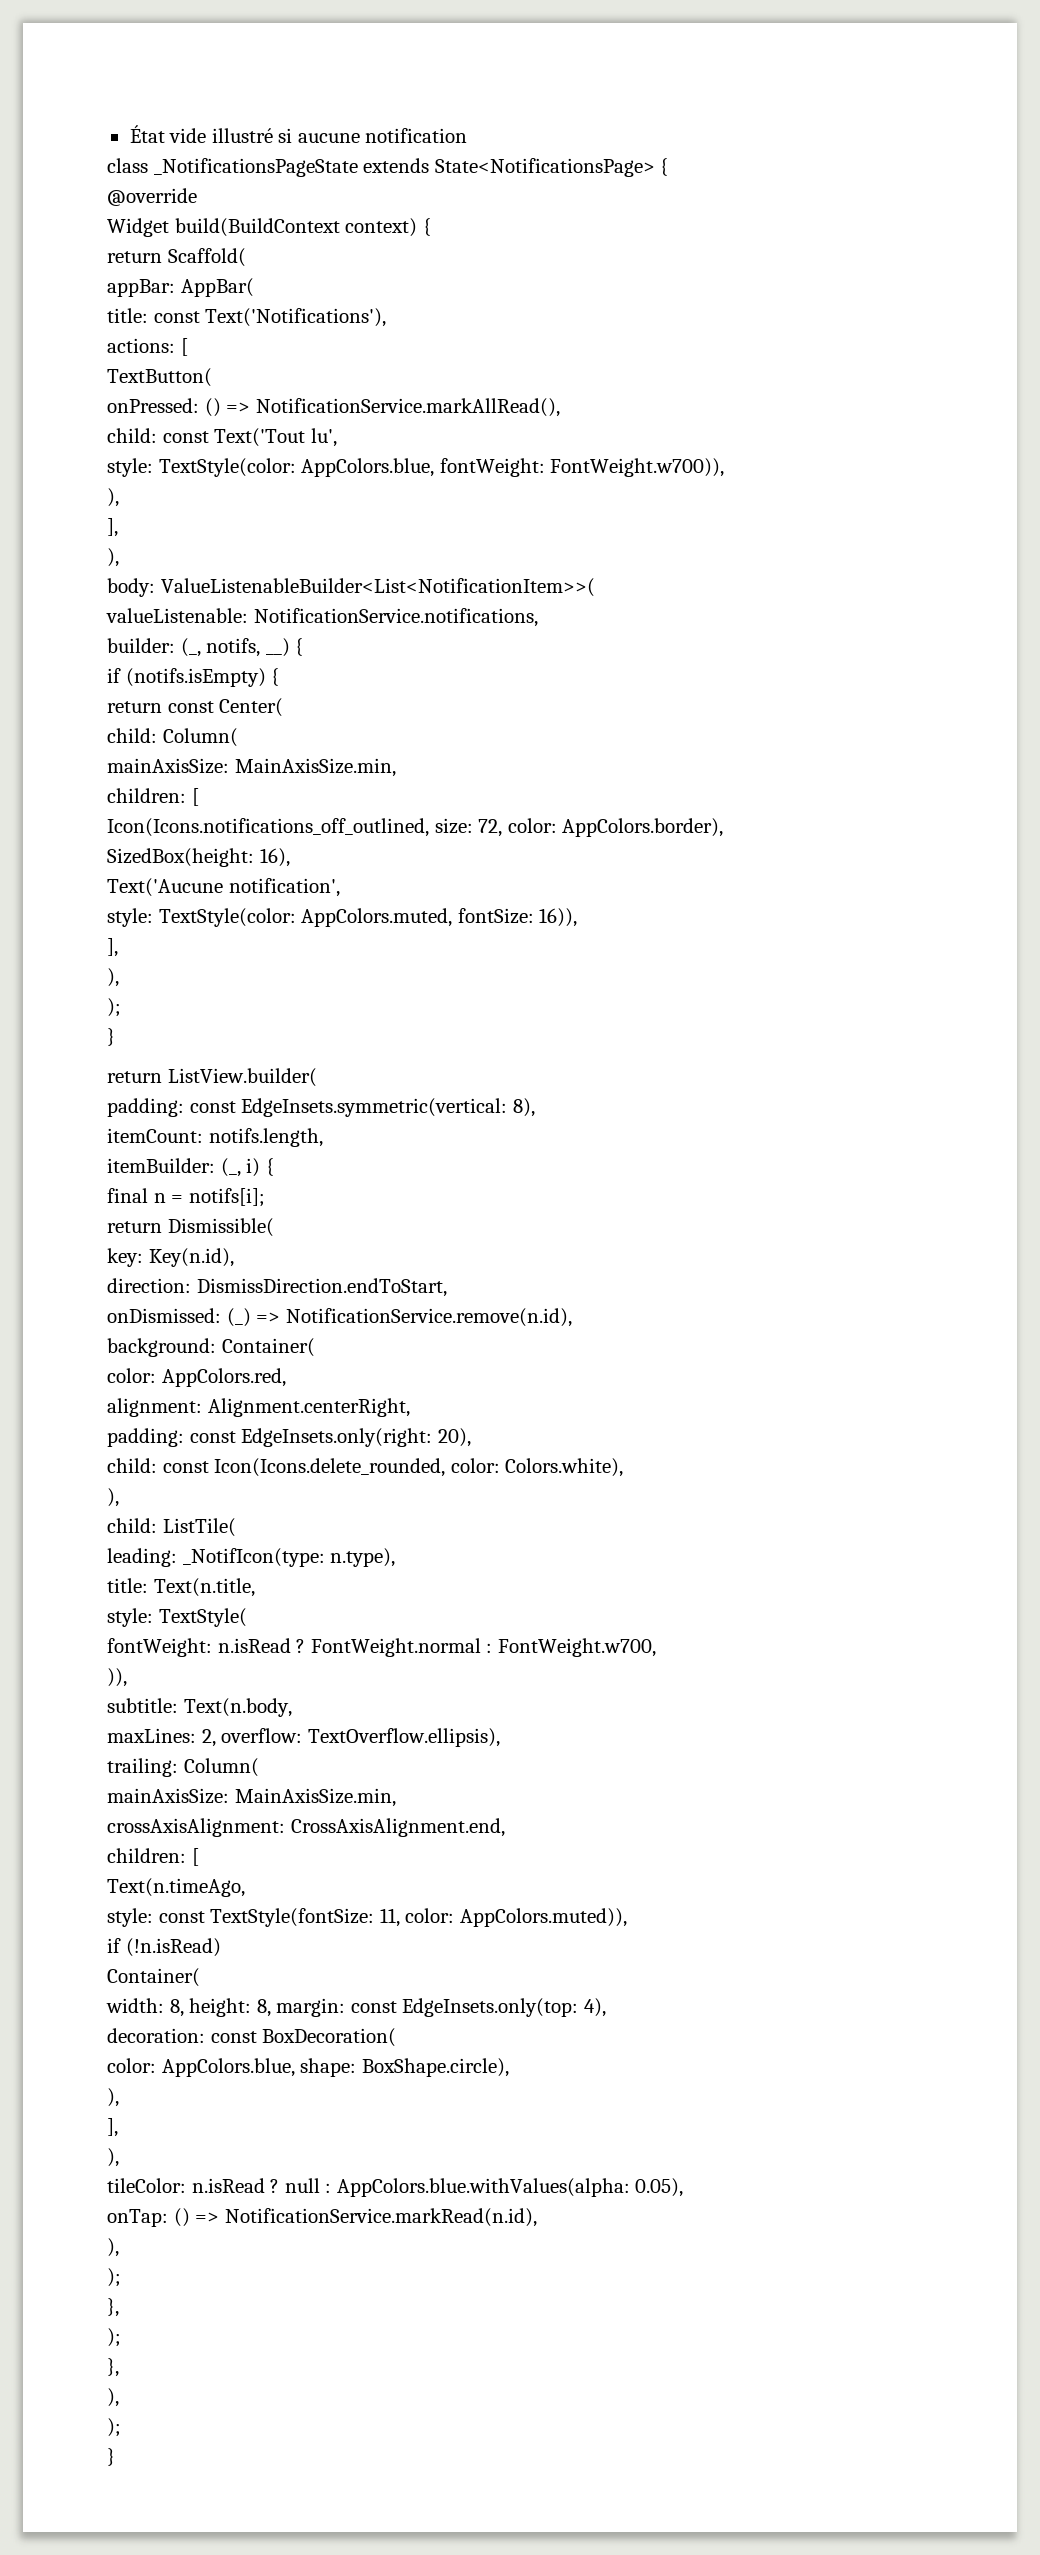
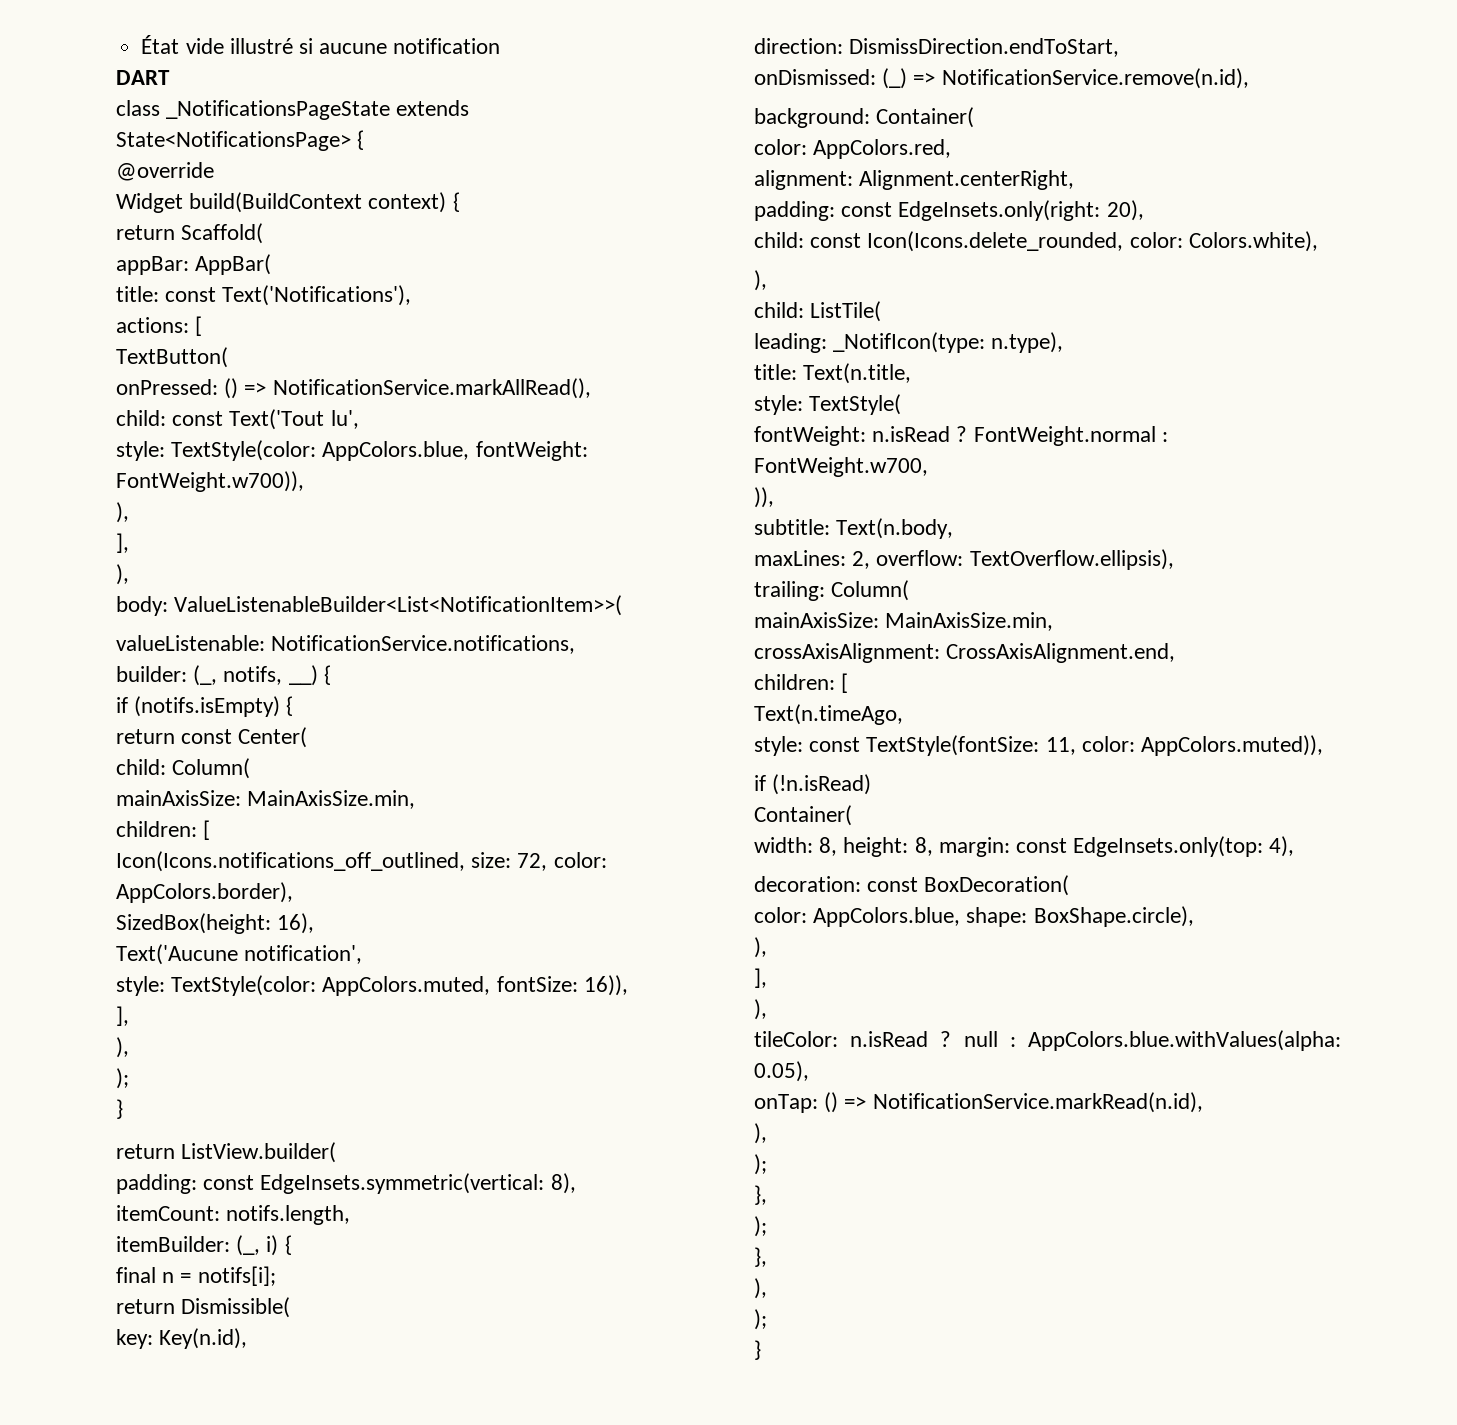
(468, 135) none -> [116,70,170,85] // DART

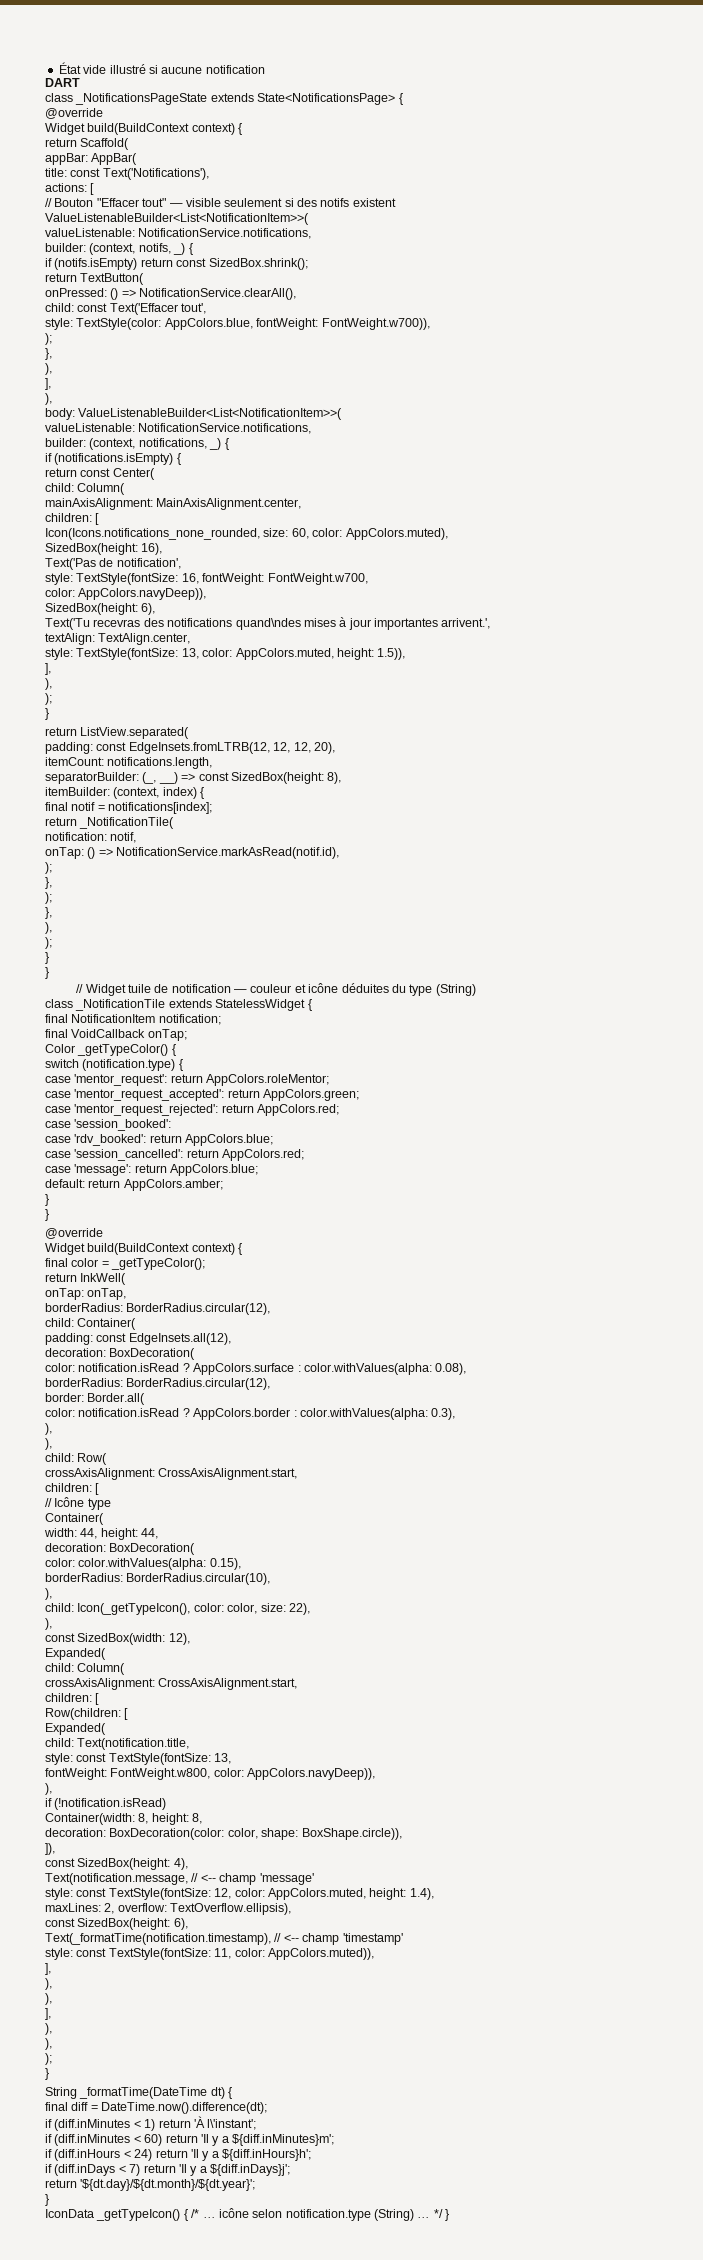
(203, 326) none -> [45,198,396,207] [45,213,309,225] [45,228,312,239] [45,243,193,255] [45,258,308,270] [45,273,77,282] // Bouton "Effacer tout" — visible seulement si des notifs existent // ValueListenableBuilder<List<NotificationItem>>( // valueListenable: NotificationService.notifications, // builder: (context, notifs, _) { // if (notifs.isEmpty) return const SizedBox.shrink(); // return
[272,378,591,399] [116,409,359,430] NotificationService.markAllRead(), // child: const Text('Tout lu', -> [139,288,297,300] [45,303,207,315] NotificationService.clearAll(), // child: const Text('Effacer tout',
(304, 481) none -> [45,333,52,345] [45,348,52,360] // ); // },
[193,665,331,686] [116,696,281,717] (_, notifs, __) { // if (notifs.isEmpty) -> [89,438,229,450] [45,453,174,465] (context, notifications, _) { // if (notifications.isEmpty)
[116,790,416,809] [116,820,211,840] [116,851,607,872] [116,882,293,903] mainAxisSize: MainAxisSize.min, // children: [ // Icon(Icons.notifications_off_outlined, size: 72, color: AppColors.border), -> [45,498,302,510] [45,513,100,525] [45,528,448,540] mainAxisAlignment: MainAxisAlignment.center, // children: [ // Icon(Icons.notifications_none_rounded, size: 60, color: AppColors.muted),
[116,944,238,965] Text('Aucune -> [45,558,114,570] Text('Pas de
[171,975,628,996] TextStyle(color: AppColors.muted, fontSize: 16)), -> [76,573,368,585] [45,588,207,600] [45,603,156,615] [45,617,491,630] [45,633,191,645] [45,648,406,660] TextStyle(fontSize: 16, fontWeight: FontWeight.w700, // color: AppColors.navyDeep)), // SizedBox(height: 6), // Text('Tu recevras des notifications quand\ndes mises à jour importantes arrivent.', // textAlign: TextAlign.center, // style: TextStyle(fontSize: 13, color: AppColors.muted, height: 1.5)),
[181,1142,337,1163] [116,1173,545,1194] ListView.builder( // padding: const EdgeInsets.symmetric(vertical: -> [80,727,190,739] [45,742,335,754] [45,757,213,769] [45,772,324,784] ListView.separated( // padding: const EdgeInsets.fromLTRB(12, 12, 12, 20), // itemCount: notifications.length, // separatorBuilder: (_, __) => const SizedBox(height:
[116,1205,351,1225] // itemCount: notifs.length, -> (342, 778) none
[236,1235,292,1256] [116,1266,276,1286] [116,1297,291,1318] [116,1328,248,1349] [754,38,1120,57] [754,68,1249,89] [754,107,975,128] [754,139,952,159] [754,170,1075,190] [754,200,1144,221] [754,231,1318,252] [754,270,767,291] [754,301,882,322] [754,332,1064,353] [754,363,912,384] [754,394,902,415] [754,426,1168,446] [754,457,928,477] [754,487,774,508] [754,518,954,539] [754,549,1174,570] [754,580,910,601] [754,612,1054,631] [754,643,1176,663] [754,673,849,693] [754,704,903,725] [754,735,1324,756] [754,774,872,795] [754,805,852,826] [754,836,1295,857] [754,875,1070,896] [754,906,1194,927] [754,937,767,958] [754,968,767,988] [754,999,767,1020] [754,1030,1341,1051] [754,1061,809,1082] (_, i) { // final n = notifs[i]; // return Dismissible( // key: Key(n.id), // direction: DismissDirection.endToStart, // onDismissed: (_) => NotificationService.remove(n.id), // background: Container( // color: AppColors.red, // alignment: Alignment.centerRight, // padding: const EdgeInsets.only(right: 20), // child: const Icon(Icons.delete_rounded, color: Colors.white), // ), // child: ListTile( // leading: _NotifIcon(type: n.type), // title: Text(n.title, // style: TextStyle( // fontWeight: n.isRead ? FontWeight.normal : FontWeight.w700, // )), // subtitle: Text(n.body, // maxLines: 2, overflow: TextOverflow.ellipsis), // trailing: Column( // mainAxisSize: MainAxisSize.min, // crossAxisAlignment: CrossAxisAlignment.end, // children: [ // Text(n.timeAgo, // style: const TextStyle(fontSize: 11, color: AppColors.muted)), // if (!n.isRead) // Container( // width: 8, height: 8, margin: const EdgeInsets.only(top: 4), // decoration: const BoxDecoration( // color: AppColors.blue, shape: BoxShape.circle), // ), // ], // ), // tileColor: n.isRead ? null : AppColors.blue.withValues(alpha: 0.05), -> [113,787,205,799] [45,802,213,814] [45,817,175,829] [45,832,137,843] (context, index) { // final notif = notifications[index]; // return _NotificationTile( // notification: notif,
[872,1092,1203,1113] [754,1123,767,1144] NotificationService.markRead(n.id), // ), -> [116,847,340,859] NotificationService.markAsRead(notif.id),
(761, 1350) none -> [45,967,49,979] [76,983,476,996] [45,999,312,1011] [45,1014,221,1025] [45,1029,187,1041] [45,1044,176,1056] [45,1059,183,1071] [45,1074,330,1086] [45,1089,360,1101] [45,1104,340,1116] [45,1119,172,1131] [45,1134,274,1146] [45,1149,305,1161] [45,1164,259,1176] [45,1179,223,1191] [45,1194,49,1206] [45,1209,49,1221] [45,1228,103,1239] [45,1243,243,1255] [45,1258,206,1270] [45,1273,127,1285] [45,1288,127,1300] [45,1303,271,1315] [45,1318,137,1330] [45,1333,231,1345] [45,1348,196,1360] [45,1363,467,1375] [45,1378,271,1390] [45,1393,146,1405] [45,1408,456,1420] [45,1423,52,1435] [45,1438,52,1450] [45,1453,108,1465] [45,1468,298,1480] [45,1483,100,1495] [45,1497,111,1510] [45,1513,104,1525] [44,1528,159,1540] [45,1543,196,1555] [45,1558,241,1570] [45,1573,271,1585] [45,1588,52,1600] [45,1603,310,1615] [45,1618,52,1630] [45,1633,190,1645] [45,1648,106,1660] [45,1663,126,1675] [45,1678,298,1690] [45,1693,100,1705] [45,1708,129,1720] [45,1723,106,1735] [45,1738,190,1750] [45,1753,232,1765] [45,1768,376,1780] [45,1783,52,1795] [45,1798,167,1810] [45,1813,203,1825] [45,1828,402,1840] [45,1843,55,1855] [45,1858,188,1870] [45,1873,314,1885] [45,1888,434,1900] [45,1903,292,1915] [45,1918,188,1930] [45,1933,403,1945] [45,1948,374,1960] [45,1963,51,1975] [45,1978,52,1990] [45,1993,52,2005] [45,2008,51,2020] [45,2023,52,2035] [45,2038,52,2050] [45,2053,52,2065] [45,2068,49,2080] [45,2087,233,2099] [45,2102,268,2114] [45,2116,257,2131] [45,2134,334,2146] [45,2149,311,2161] [45,2164,290,2176] [45,2179,256,2191] [45,2194,49,2206] [45,2208,450,2221] // } // // Widget tuile de notification — couleur et icône déduites du type (String) // class _NotificationTile extends StatelessWidget { // final NotificationItem notification; // final VoidCallback onTap; // Color _getTypeColor() { // switch (notification.type) { // case 'mentor_request': return AppColors.roleMentor; // case 'mentor_request_accepted': return AppColors.green; // case 'mentor_request_rejected': return AppColors.red; // case 'session_booked': // case 'rdv_booked': return AppColors.blue; // case 'session_cancelled': return AppColors.red; // case 'message': return AppColors.blue; // default: return AppColors.amber; // } // } // @override // Widget build(BuildContext context) { // final color = _getTypeColor(); // return InkWell( // onTap: onTap, // borderRadius: BorderRadius.circular(12), // child: Container( // padding: const EdgeInsets.all(12), // decoration: BoxDecoration( // color: notification.isRead ? AppColors.surface : color.withValues(alpha: 0.08), // borderRadius: BorderRadius.circular(12), // border: Border.all( // color: notification.isRead ? AppColors.border : color.withValues(alpha: 0.3), // ), // ), // child: Row( // crossAxisAlignment: CrossAxisAlignment.start, // children: [ // // Icône type // Container( // width: 44, height: 44, // decoration: BoxDecoration( // color: color.withValues(alpha: 0.15), // borderRadius: BorderRadius.circular(10), // ), // child: Icon(_getTypeIcon(), color: color, size: 22), // ), // const SizedBox(width: 12), // Expanded( // child: Column( // crossAxisAlignment: CrossAxisAlignment.start, // children: [ // Row(children: [ // Expanded( // child: Text(notification.title, // style: const TextStyle(fontSize: 13, // fontWeight: FontWeight.w800, color: AppColors.navyDeep)), // ), // if (!notification.isRead) // Container(width: 8, height: 8, // decoration: BoxDecoration(color: color, shape: BoxShape.circle)), // ]), // const SizedBox(height: 4), // Text(notification.message, // <-- champ 'message' // style: const TextStyle(fontSize: 12, color: AppColors.muted, height: 1.4), // maxLines: 2, overflow: TextOverflow.ellipsis), // const SizedBox(height: 6), // Text(_formatTime(notification.timestamp), // <-- champ 'timestamp' // style: const TextStyle(fontSize: 11, color: AppColors.muted)), // ], // ), // ), // ], // ), // ), // ); // } // String _formatTime(DateTime dt) { // final diff = DateTime.now().difference(dt); // if (diff.inMinutes < 1) return 'À l\'instant'; // if (diff.inMinutes < 60) return 'Il y a ${diff.inMinutes}m'; // if (diff.inHours < 24) return 'Il y a ${diff.inHours}h'; // if (diff.inDays < 7) return 'Il y a ${diff.inDays}j'; // return '${dt.day}/${dt.month}/${dt.year}'; // } // IconData _getTypeIcon() { /* … icône selon notification.type (String) … */ }

